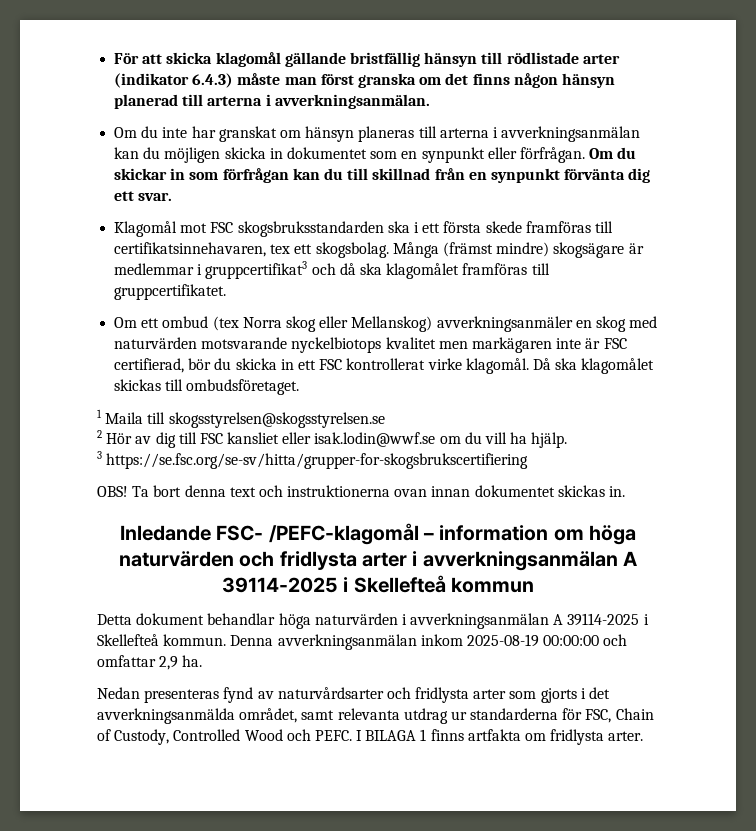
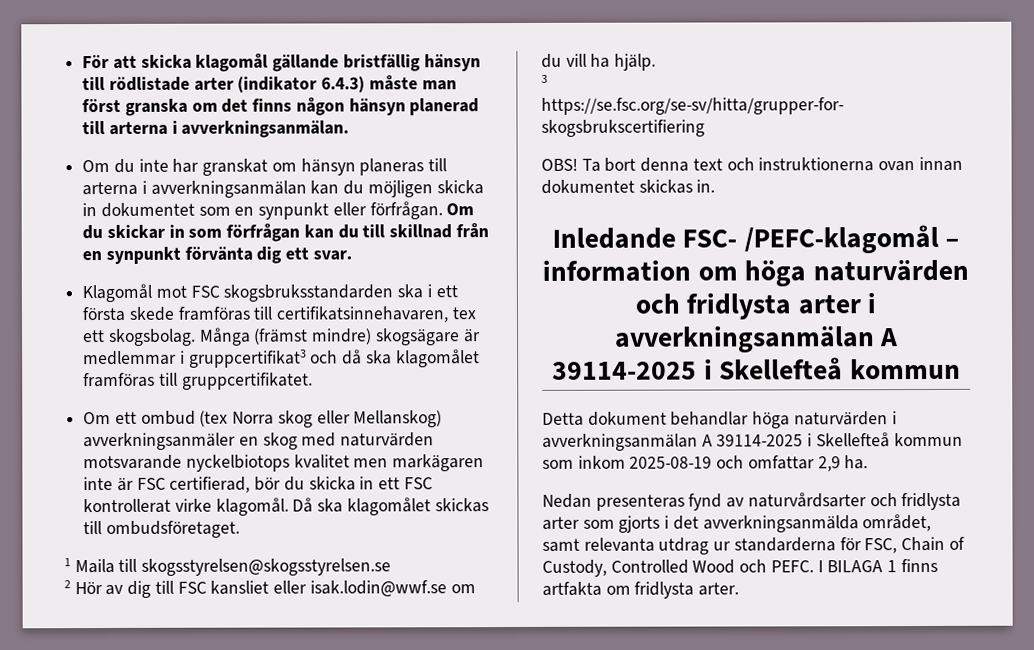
[163,634,417,650] kommun. Denna avverkningsanmälan -> [893,432,963,447] [542,459,574,469] kommun som
[543,635,600,646] 00:00:00 -> (713, 462) none

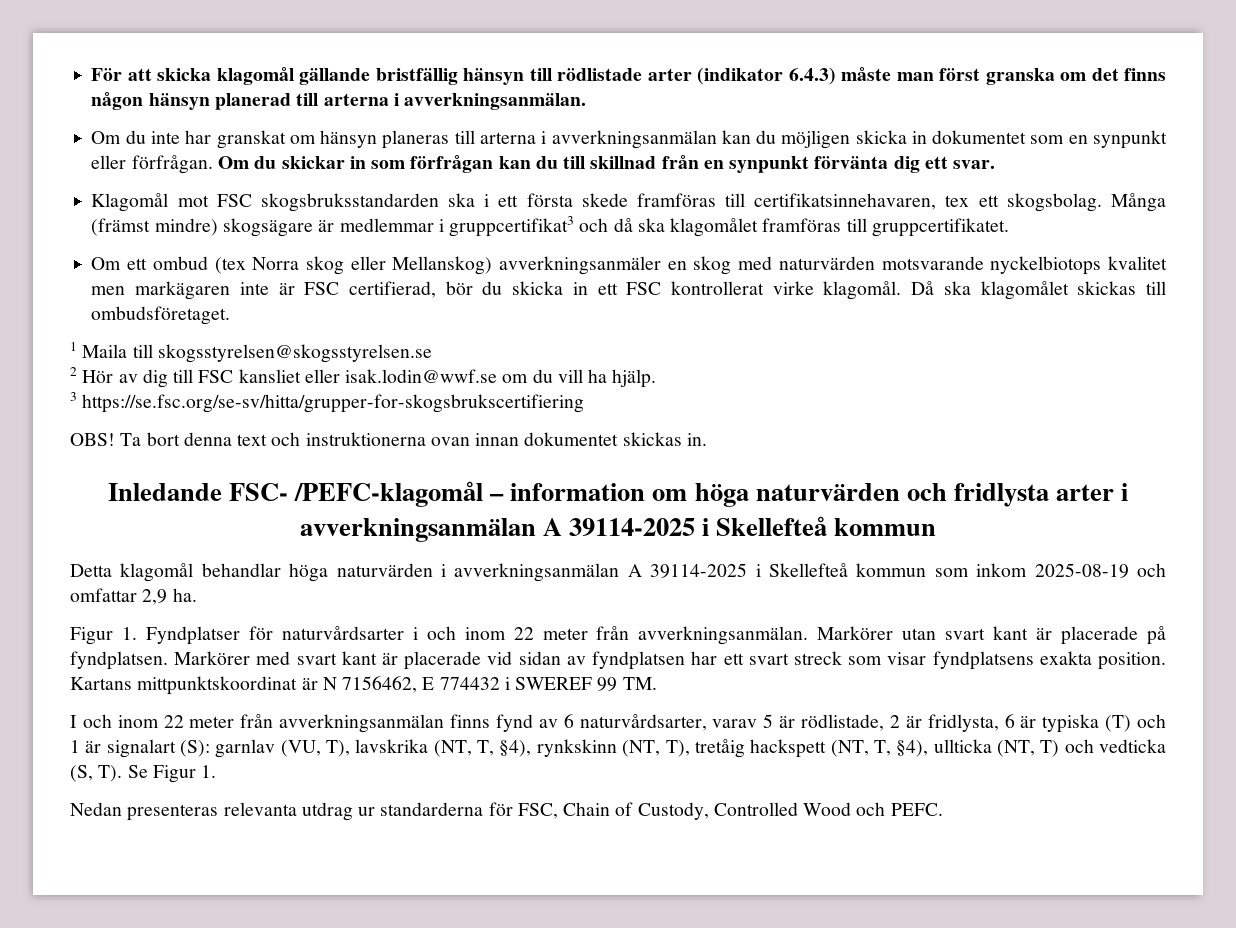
[587,411,667,426] dokument -> [120,563,194,582] klagomål
[542,492,962,511] [542,513,932,533] [542,538,580,552] Nedan presenteras fynd av naturvårdsarter och fridlysta arter som gjorts i det avverkningsanmälda området, samt -> [70,626,1166,645] [70,651,1166,670] [70,676,657,695] [70,714,1166,733] [70,739,1166,758] [70,765,217,783] [70,802,219,821] Figur 1. Fyndplatser för naturvårdsarter i och inom 22 meter från avverkningsanmälan. Markörer utan svart kant är placerade på fyndplatsen. Markörer med svart kant är placerade vid sidan av fyndplatsen har ett svart streck som visar fyndplatsens exakta position. Kartans mittpunktskoordinat är N 7156462, E 774432 i SWEREF 99 TM. // I och inom 22 meter från avverkningsanmälan finns fynd av 6 naturvårdsarter, varav 5 är rödlistade, 2 är fridlysta, 6 är typiska (T) och 1 är signalart (S): garnlav (VU, T), lavskrika (NT, T, §4), rynkskinn (NT, T), tretåig hackspett (NT, T, §4), ullticka (NT, T) och vedticka (S, T). Se Figur 1. // Nedan presenteras
[817,558,938,573] [542,581,740,599] I BILAGA 1 finns artfakta om fridlysta arter. -> (943, 809) none

